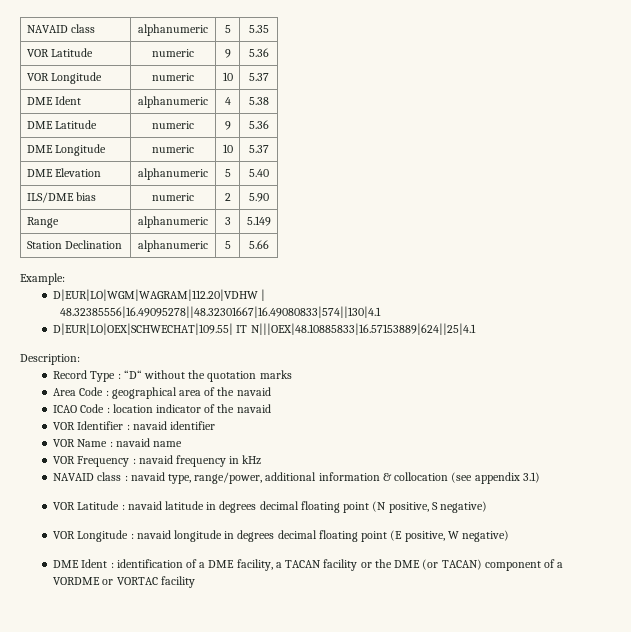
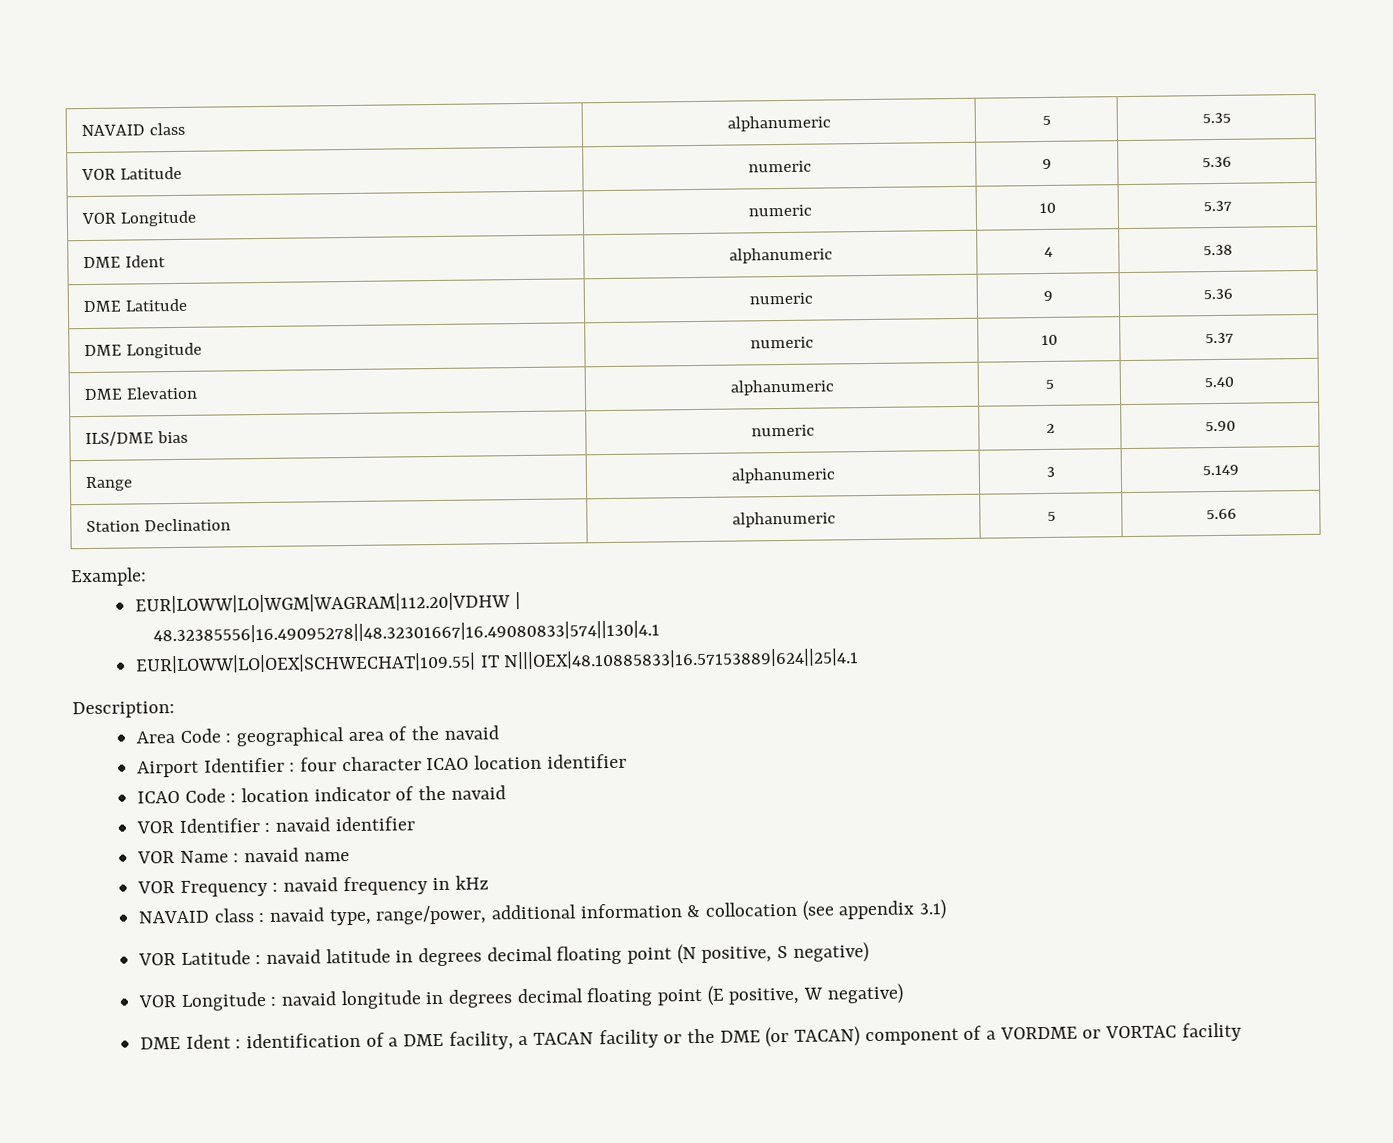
[53,289,259,301] D|EUR|LO|WGM|WAGRAM|112.20|VDHW -> [134,592,511,614] EUR|LOWW|LO|WGM|WAGRAM|112.20|VDHW
[53,323,234,335] D|EUR|LO|OEX|SCHWECHAT|109.55| -> [134,652,476,674] EUR|LOWW|LO|OEX|SCHWECHAT|109.55|
[53,370,292,382] // Record Type : “D“ without the quotation marks -> (175, 710) none
(271, 391) none -> [136,753,627,778] // Airport Identifier : four character ICAO location identifier

